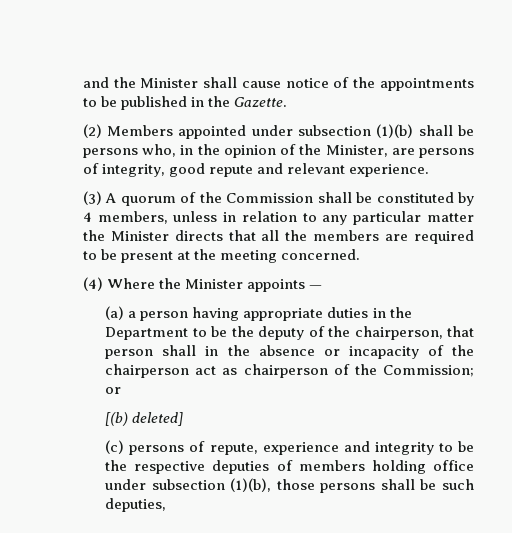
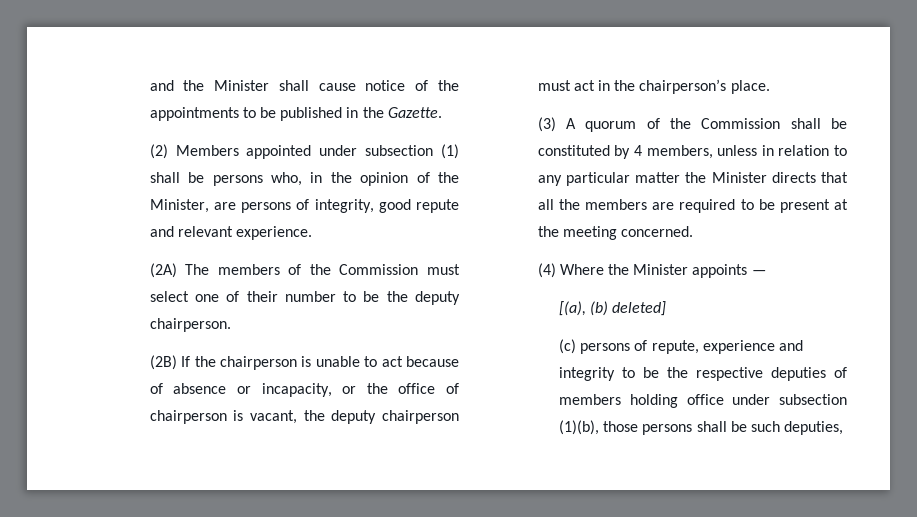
[376,124,414,138] (1)(b) -> [441,144,460,159] (1)
(430, 170) none -> [149,263,460,278] [149,291,460,305] [149,318,231,332] [149,355,459,370] [149,383,459,397] [149,410,459,424] [537,79,770,94] // (2A) The members of the Commission must select one of their number to be the deputy chairperson. // (2B) If the chairperson is unable to act because of absence or incapacity, or the office of chairperson is vacant, the deputy chairperson must act in the chairperson’s place.
[105,306,412,321] [105,326,475,340] [105,345,475,359] [105,364,474,378] [105,387,122,394] [105,412,129,426] (a) a person having appropriate duties in the Department to be the deputy of the chairperson, that person shall in the absence or incapacity of the chairperson act as chairperson of the Commission; or // [(b) -> [559,301,609,316] [(a), (b)

